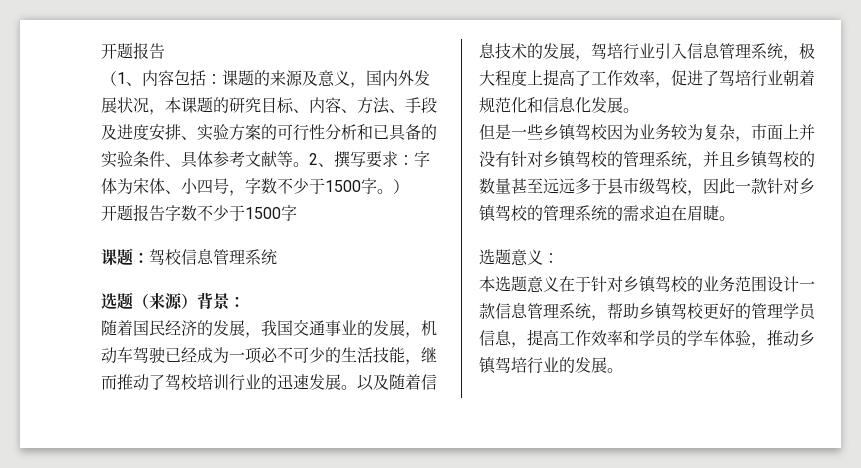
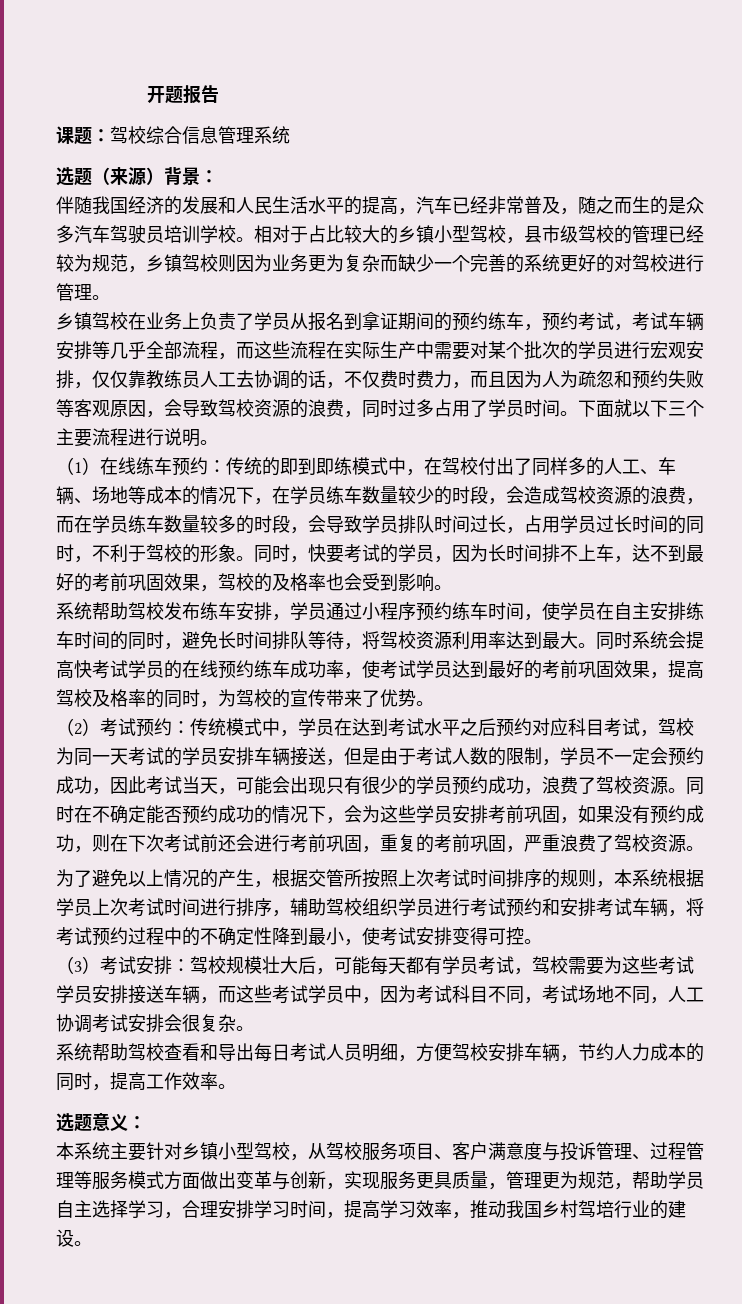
[101,42,165,59] [101,70,430,88] [101,97,437,115] [101,124,437,141] [101,151,430,168] [101,178,409,196] [101,204,297,221] 开题报告 // （1、内容包括：课题的来源及意义，国内外发展状况，本课题的研究目标、内容、方法、手段及进度安排、实验方案的可行性分析和已具备的实验条件、具体参考文献等。2、撰写要求：字体为宋体、小四号，字数不少于1500字。） // 开题报告字数不少于1500字 -> [146,85,219,104] 开题报告
(182, 257) none -> [146,126,182,145] 综合
[101,320,165,336] 随着国民 -> [56,196,128,214] 伴随我国
[245,319,437,338] [101,347,437,365] [101,374,437,391] [479,43,815,61] [479,69,815,88] [479,97,639,113] [479,123,815,142] [479,150,815,169] [479,178,815,196] [479,204,735,222] [479,249,559,266] [479,275,815,293] [479,302,816,321] [479,329,815,348] [479,356,496,374] ，我国交通事业的发展，机动车驾驶已经成为一项必不可少的生活技能，继而推动了驾校培训行业的迅速发展。以及随着信息技术的发展，驾培行业引入信息管理系统，极大程度上提高了工作效率，促进了驾培行业朝着规范化和信息化发展。 // 但是一些乡镇驾校因为业务较为复杂，市面上并没有针对乡镇驾校的管理系统，并且乡镇驾校的数量甚至远远多于县市级驾校，因此一款针对乡镇驾校的管理系统的需求迫在眉睫。 // 选题意义： // 本选题意义在于针对乡镇驾校的业务范围设计一款信息管理系统，帮助乡镇驾校更好的管理学员信息，提高工作效率和学员的学车体验，推动乡镇 -> [218,196,704,215] [56,225,704,244] [56,254,704,273] [56,283,110,301] [56,312,704,331] [56,341,704,360] [56,370,704,389] [56,399,704,418] [56,428,218,447] [56,457,676,476] [56,486,704,505] [56,515,704,534] [56,544,704,563] [56,573,452,592] [56,602,704,621] [56,631,704,650] [56,660,704,679] [56,689,434,708] [56,718,694,737] [56,747,704,766] [56,776,704,795] [56,805,704,824] [56,834,704,853] [56,869,704,888] [56,898,704,917] [56,927,542,946] [56,956,694,975] [56,985,704,1004] [56,1014,254,1033] [56,1043,704,1062] [56,1072,236,1091] [56,1113,146,1132] [56,1142,704,1161] [56,1171,704,1190] [56,1200,578,1219] 和人民生活水平的提高，汽车已经非常普及，随之而生的是众多汽车驾驶员培训学校。相对于占比较大的乡镇小型驾校，县市级驾校的管理已经较为规范，乡镇驾校则因为业务更为复杂而缺少一个完善的系统更好的对驾校进行管理。 // 乡镇驾校在业务上负责了学员从报名到拿证期间的预约练车，预约考试，考试车辆安排等几乎全部流程，而这些流程在实际生产中需要对某个批次的学员进行宏观安排，仅仅靠教练员人工去协调的话，不仅费时费力，而且因为人为疏忽和预约失败等客观原因，会导致驾校资源的浪费，同时过多占用了学员时间。下面就以下三个主要流程进行说明。 // （1）在线练车预约：传统的即到即练模式中，在驾校付出了同样多的人工、车辆、场地等成本的情况下，在学员练车数量较少的时段，会造成驾校资源的浪费，而在学员练车数量较多的时段，会导致学员排队时间过长，占用学员过长时间的同时，不利于驾校的形象。同时，快要考试的学员，因为长时间排不上车，达不到最好的考前巩固效果，驾校的及格率也会受到影响。 // 系统帮助驾校发布练车安排，学员通过小程序预约练车时间，使学员在自主安排练车时间的同时，避免长时间排队等待，将驾校资源利用率达到最大。同时系统会提高快考试学员的在线预约练车成功率，使考试学员达到最好的考前巩固效果，提高驾校及格率的同时，为驾校的宣传带来了优势。 // （2）考试预约：传统模式中，学员在达到考试水平之后预约对应科目考试，驾校为同一天考试的学员安排车辆接送，但是由于考试人数的限制，学员不一定会预约成功，因此考试当天，可能会出现只有很少的学员预约成功，浪费了驾校资源。同时在不确定能否预约成功的情况下，会为这些学员安排考前巩固，如果没有预约成功，则在下次考试前还会进行考前巩固，重复的考前巩固，严重浪费了驾校资源。 // 为了避免以上情况的产生，根据交管所按照上次考试时间排序的规则，本系统根据学员上次考试时间进行排序，辅助驾校组织学员进行考试预约和安排考试车辆，将考试预约过程中的不确定性降到最小，使考试安排变得可控。 // （3）考试安排：驾校规模壮大后，可能每天都有学员考试，驾校需要为这些考试学员安排接送车辆，而这些考试学员中，因为考试科目不同，考试场地不同，人工协调考试安排会很复杂。 // 系统帮助驾校查看和导出每日考试人员明细，方便驾校安排车辆，节约人力成本的同时，提高工作效率。 // 选题意义： // 本系统主要针对乡镇小型驾校，从驾校服务项目、客户满意度与投诉管理、过程管理等服务模式方面做出变革与创新，实现服务更具质量，管理更为规范，帮助学员自主选择学习，合理安排学习时间，提高学习效率，推动我国乡村
[575,357,607,373] 发展 -> [668,1200,686,1218] [56,1229,74,1247] 建设

